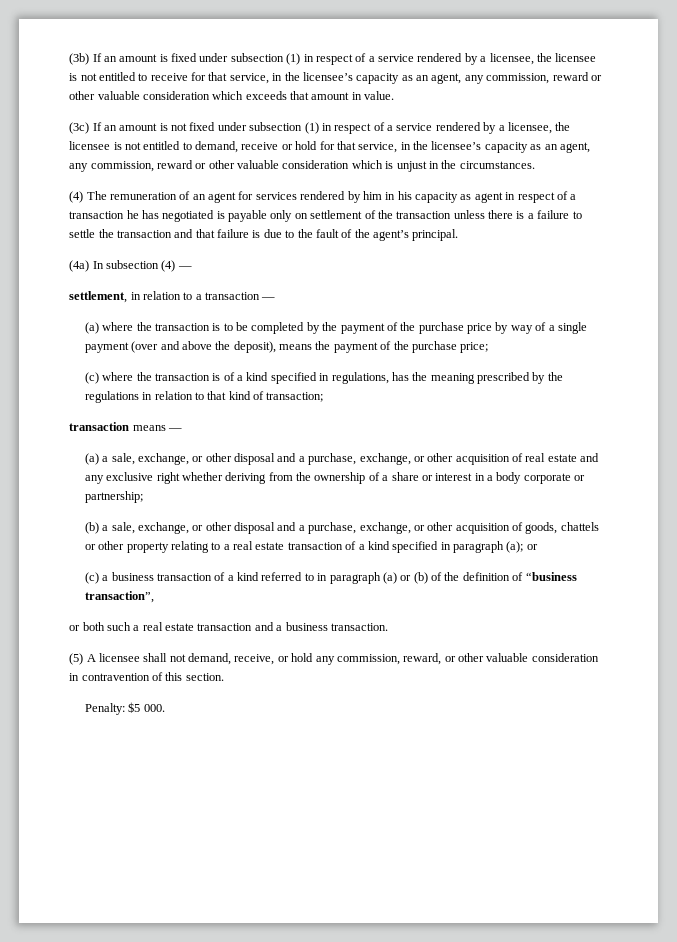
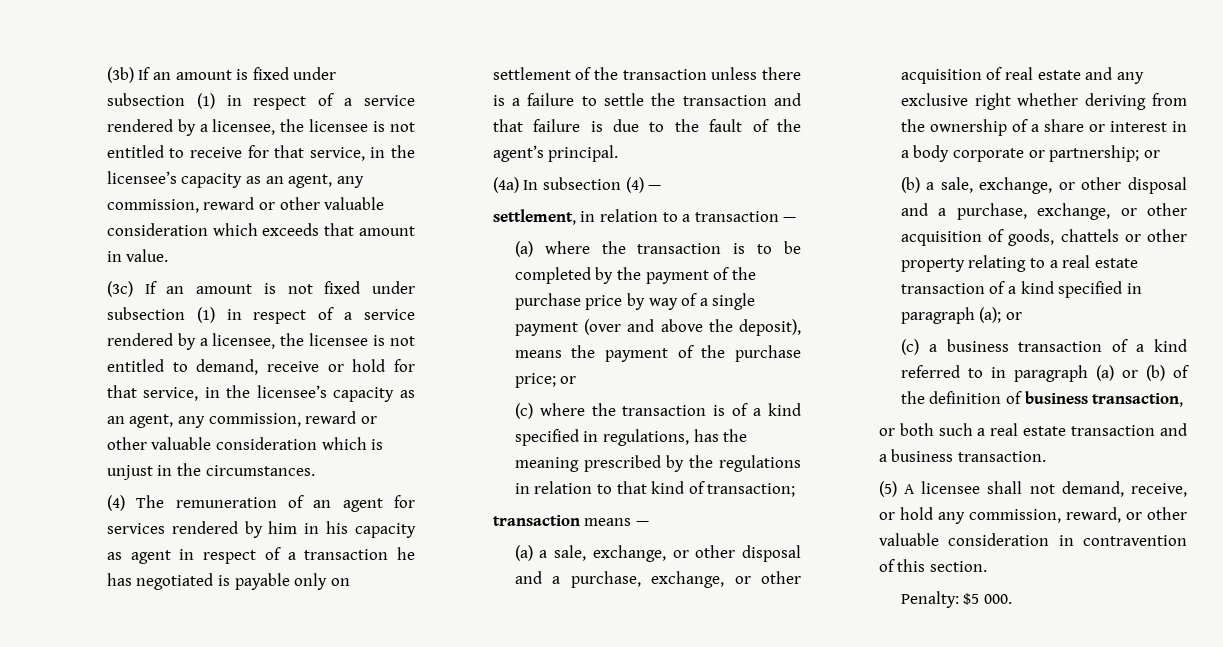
(489, 347) none -> [560,376,577,384] or
(143, 497) none -> [1143,150,1160,158] or
[525,572,577,581] [84,591,154,603] “business transaction”, -> [1024,391,1184,407] business transaction,

